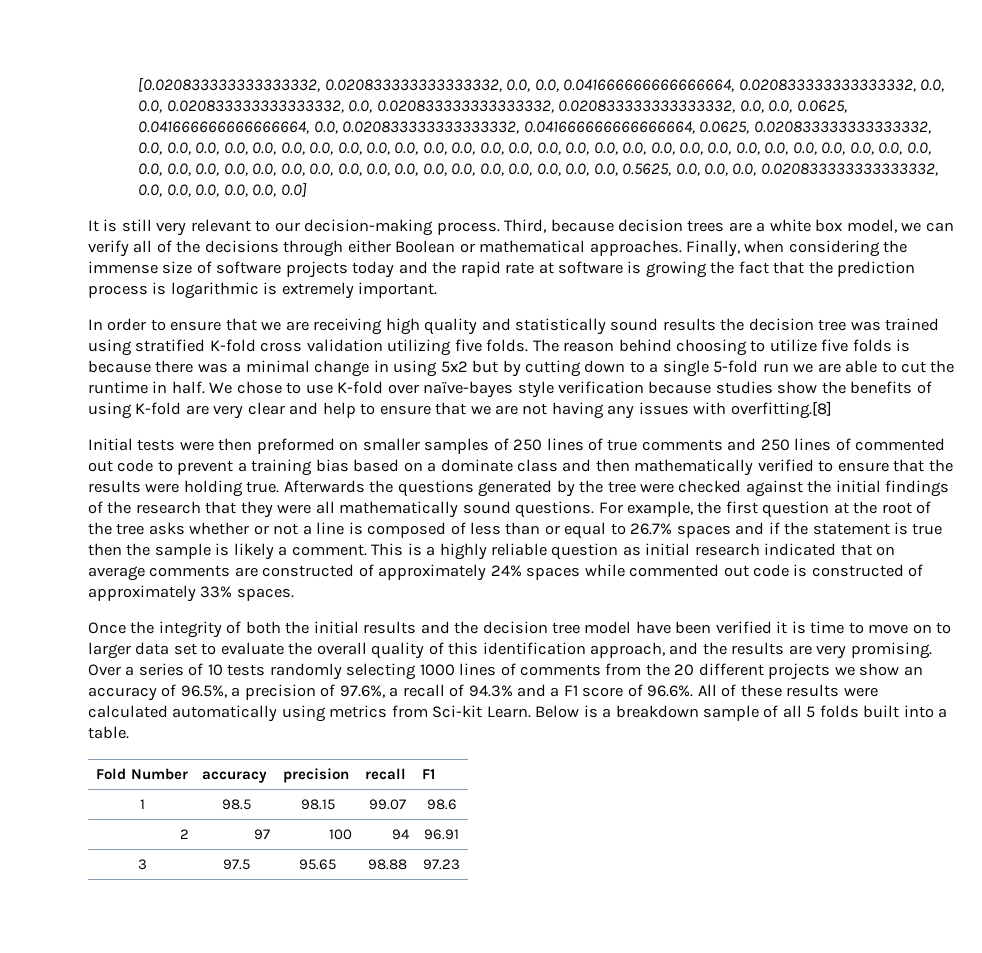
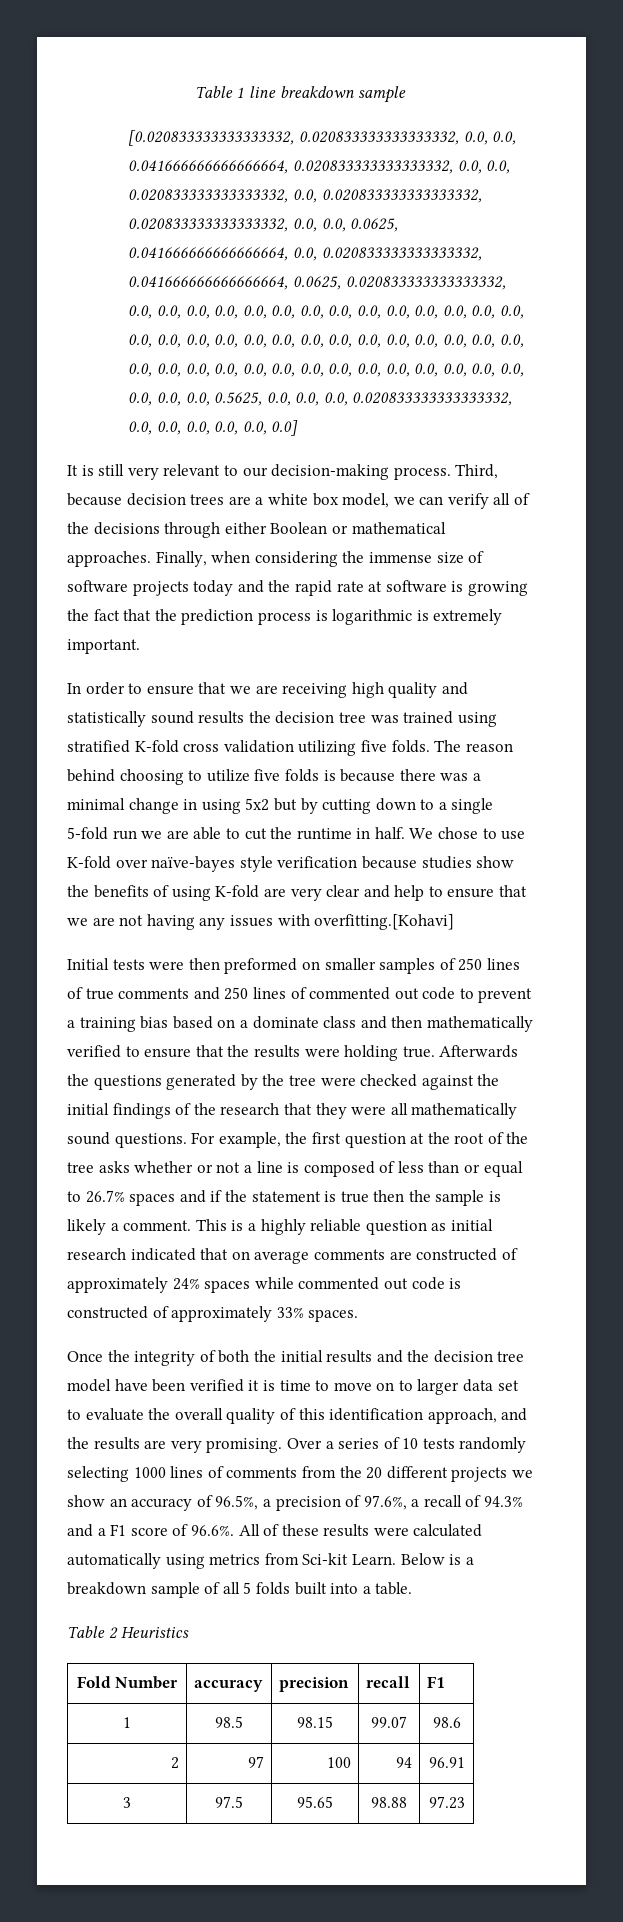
(138, 84) none -> [194,86,407,103] Table 1 line breakdown sample //
[730,401,832,419] overfitting.[8] -> [314,914,455,930] overfitting.[Kohavi]
(129, 732) none -> [67,1626,190,1639] // Table 2 Heuristics

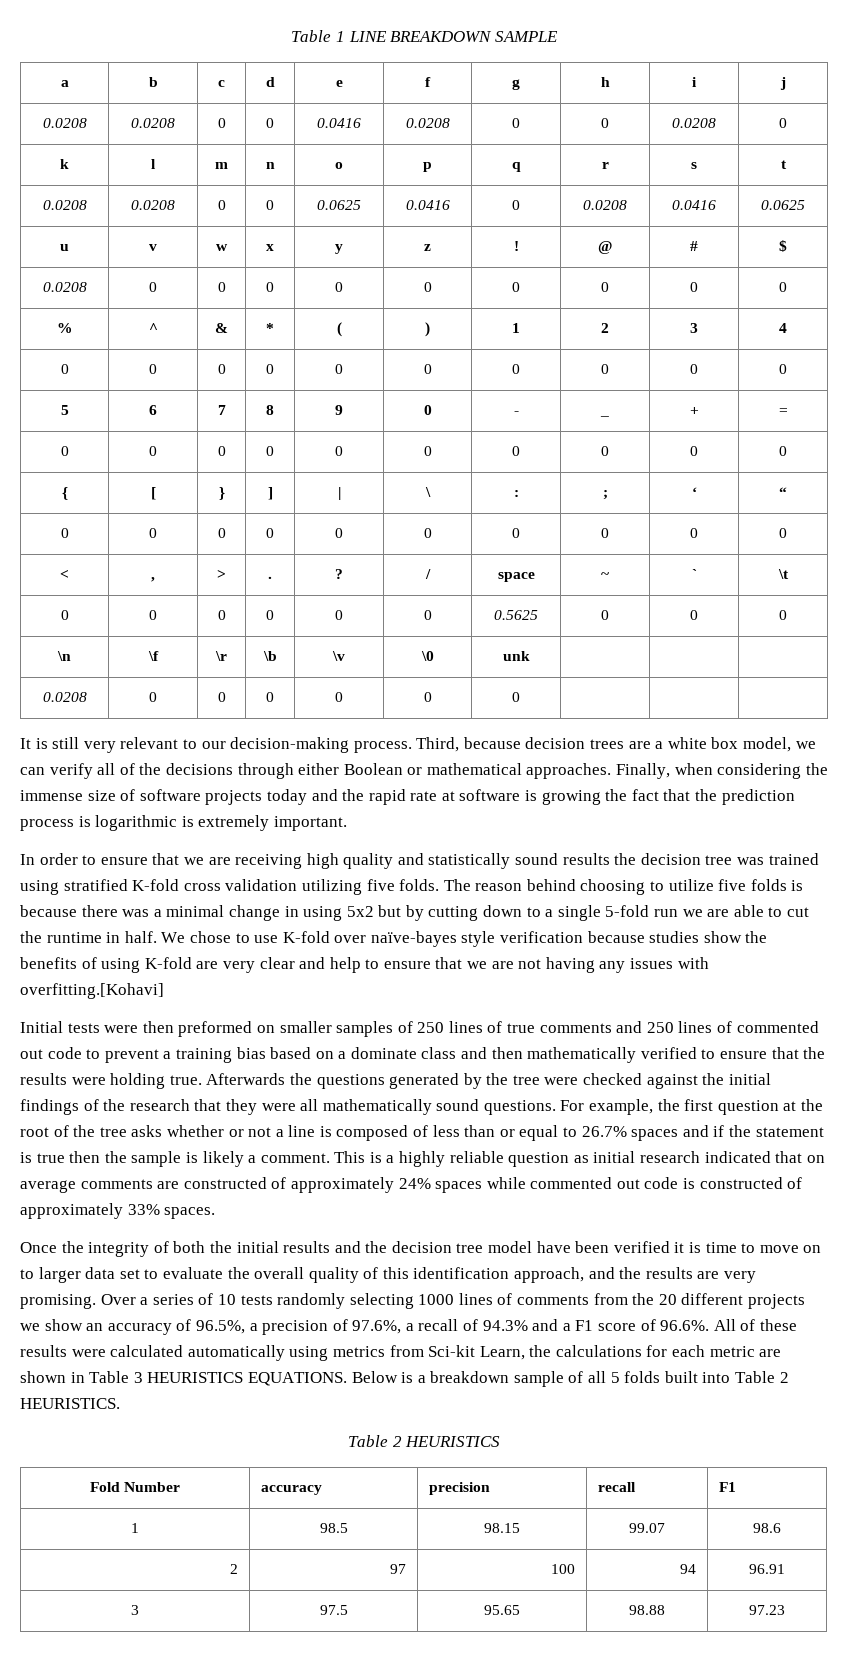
[249,86,407,103] [128,130,517,146] [128,160,511,174] [128,189,482,203] [128,218,399,232] [128,247,482,261] [128,276,506,290] [128,305,525,319] [128,334,525,348] [128,363,525,377] [128,392,513,406] [128,420,299,436] line breakdown sample // [0.020833333333333332, 0.020833333333333332, 0.0, 0.0, 0.041666666666666664, 0.020833333333333332, 0.0, 0.0, 0.020833333333333332, 0.0, 0.020833333333333332, 0.020833333333333332, 0.0, 0.0, 0.0625, 0.041666666666666664, 0.0, 0.020833333333333332, 0.041666666666666664, 0.0625, 0.020833333333333332, 0.0, 0.0, 0.0, 0.0, 0.0, 0.0, 0.0, 0.0, 0.0, 0.0, 0.0, 0.0, 0.0, 0.0, 0.0, 0.0, 0.0, 0.0, 0.0, 0.0, 0.0, 0.0, 0.0, 0.0, 0.0, 0.0, 0.0, 0.0, 0.0, 0.0, 0.0, 0.0, 0.0, 0.0, 0.0, 0.0, 0.0, 0.0, 0.0, 0.0, 0.0, 0.0, 0.0, 0.0, 0.0, 0.5625, 0.0, 0.0, 0.0, 0.020833333333333332, 0.0, 0.0, 0.0, 0.0, 0.0, 0.0] -> [348,31,558,42] [60,80,69,87] [148,77,158,87] [218,80,225,87] [265,77,275,87] [335,80,343,87] [425,77,431,87] [512,79,520,90] [600,77,610,87] [692,77,697,87] [779,77,786,90] [42,118,87,128] [131,118,175,128] [217,118,226,128] [266,118,274,128] [317,118,361,128] [405,118,450,128] [512,118,520,128] [601,118,609,128] [672,118,716,128] [779,118,787,128] [60,159,69,169] [151,159,156,169] [215,162,228,169] [265,162,275,169] [335,162,343,169] [423,162,432,172] [511,162,521,172] [601,162,609,169] [691,162,697,169] [780,160,787,169] [42,200,87,210] [131,200,175,210] [217,200,226,210] [266,200,274,210] [317,200,361,210] [405,200,450,210] [512,200,520,210] [583,200,627,210] [672,200,716,210] [761,200,805,210] [60,244,69,251] [149,244,157,251] [216,244,228,251] [266,244,274,251] [335,244,343,254] [424,244,431,251] [513,241,519,251] [598,241,612,254] [690,241,698,251] [779,240,787,252] [42,282,87,292] [149,282,157,292] [217,282,226,292] [266,282,274,292] [335,282,343,292] [423,282,432,292] [512,282,520,292] [601,282,609,292] [690,282,698,292] [779,282,787,292] [56,323,73,333] [148,323,158,333] [215,323,228,333] [266,323,274,333] [336,322,342,337] [425,322,430,337] [512,323,520,333] [601,323,609,333] [690,323,698,333] [779,323,787,333] [60,364,69,374] [149,364,157,374] [217,364,226,374] [266,364,274,374] [335,364,343,374] [423,364,432,374] [512,364,520,374] [601,364,609,374] [690,364,698,374] [779,364,787,374] [60,405,69,415] [149,405,157,415] [217,405,226,415] [266,405,274,415] [335,405,343,415] [423,405,432,415] [513,411,519,415] [600,415,609,417] [689,407,699,415] [778,408,788,415] [60,446,69,456] [149,446,157,456] [217,446,226,456] [266,446,274,456] [335,446,343,456] [423,446,432,456] [512,446,520,456] [601,446,609,456] [690,446,698,456] [779,446,787,456] [61,487,68,500] [150,487,156,500] [218,487,225,500] [267,487,273,500] [337,487,341,500] [424,487,431,497] [513,490,519,497] [602,490,608,500] [691,487,697,497] [779,487,787,497] [60,528,69,538] [149,528,157,538] [217,528,226,538] [266,528,274,538] [335,528,343,538] [423,528,432,538] [512,528,520,538] [601,528,609,538] [690,528,698,538] [779,528,787,538] [60,569,69,579] [151,577,155,582] [217,569,226,579] [268,576,272,579] [335,569,343,579] [424,569,431,579] [497,572,535,582] [601,572,609,579] [691,569,697,579] [777,569,789,579] [60,610,69,620] [149,610,157,620] [217,610,226,620] [266,610,274,620] [335,610,343,620] [423,610,432,620] [494,610,538,620] [601,610,609,620] [690,610,698,620] [779,610,787,620] [57,651,71,661] [147,651,159,661] [215,651,227,661] [262,651,277,661] [332,651,345,661] [420,651,434,661] [502,651,530,661] [42,692,87,702] [149,692,157,702] [217,692,226,702] [266,692,274,702] [335,692,343,702] [423,692,432,702] [512,692,520,702] LINE BREAKDOWN SAMPLE // a | b | c | d | e | f | g | h | i | j // 0.0208 | 0.0208 | 0 | 0 | 0.0416 | 0.0208 | 0 | 0 | 0.0208 | 0 // k | l | m | n | o | p | q | r | s | t // 0.0208 | 0.0208 | 0 | 0 | 0.0625 | 0.0416 | 0 | 0.0208 | 0.0416 | 0.0625 // u | v | w | x | y | z | ! | @ | # | $ // 0.0208 | 0 | 0 | 0 | 0 | 0 | 0 | 0 | 0 | 0 // % | ^ | & | * | ( | ) | 1 | 2 | 3 | 4 // 0 | 0 | 0 | 0 | 0 | 0 | 0 | 0 | 0 | 0 // 5 | 6 | 7 | 8 | 9 | 0 | - | _ | + | = // 0 | 0 | 0 | 0 | 0 | 0 | 0 | 0 | 0 | 0 // { | [ | } | ] | | | \ | : | ; | ‘ | “ // 0 | 0 | 0 | 0 | 0 | 0 | 0 | 0 | 0 | 0 // < | , | > | . | ? | / | space | ~ | ` | \t // 0 | 0 | 0 | 0 | 0 | 0 | 0.5625 | 0 | 0 | 0 // \n | \f | \r | \b | \v | \0 | unk | | | // 0.0208 | 0 | 0 | 0 | 0 | 0 | 0 | | |
[351,1554,396,1565] Learn. -> [479,1345,782,1360] [20,1371,347,1386] Learn, the calculations for each metric are shown in Table 3 HEURISTICS EQUATIONS.
[362,1582,413,1595] [67,1626,190,1639] a table. // Table 2 Heuristics -> [735,1371,789,1383] [20,1398,120,1409] [347,1435,501,1447] Table 2 HEURISTICS. // Table 2 HEURISTICS

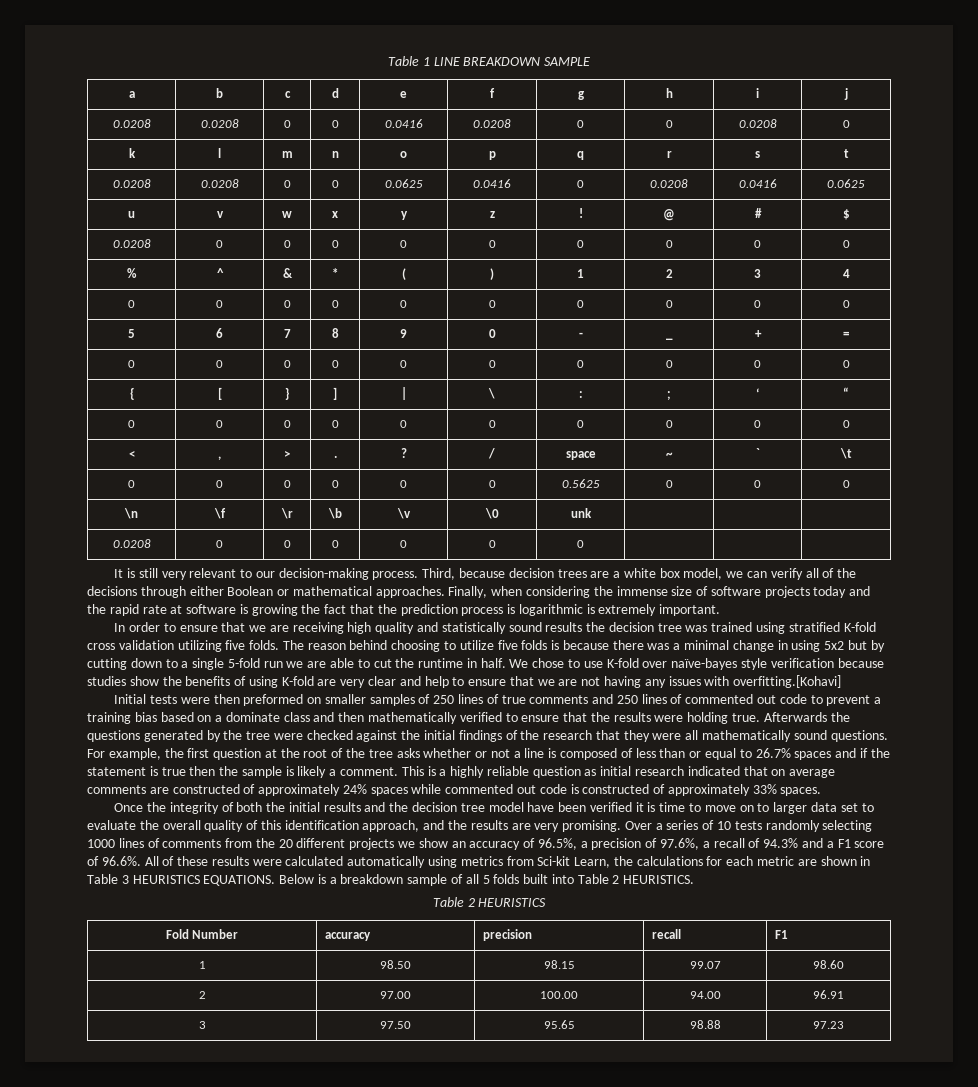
[319,1523,348,1533] 98.5 -> [380,960,411,969] 98.50
[753,1523,781,1533] [230,1564,239,1574] [390,1564,407,1574] [551,1564,576,1574] [680,1564,697,1574] 98.6 // 2 | 97 | 100 | 94 -> [813,960,844,969] [198,991,206,999] [380,991,411,999] [540,991,578,999] [689,991,721,999] 98.60 // 2 | 97.00 | 100.00 | 94.00
[319,1605,348,1615] 97.5 -> [380,1021,411,1029] 97.50

